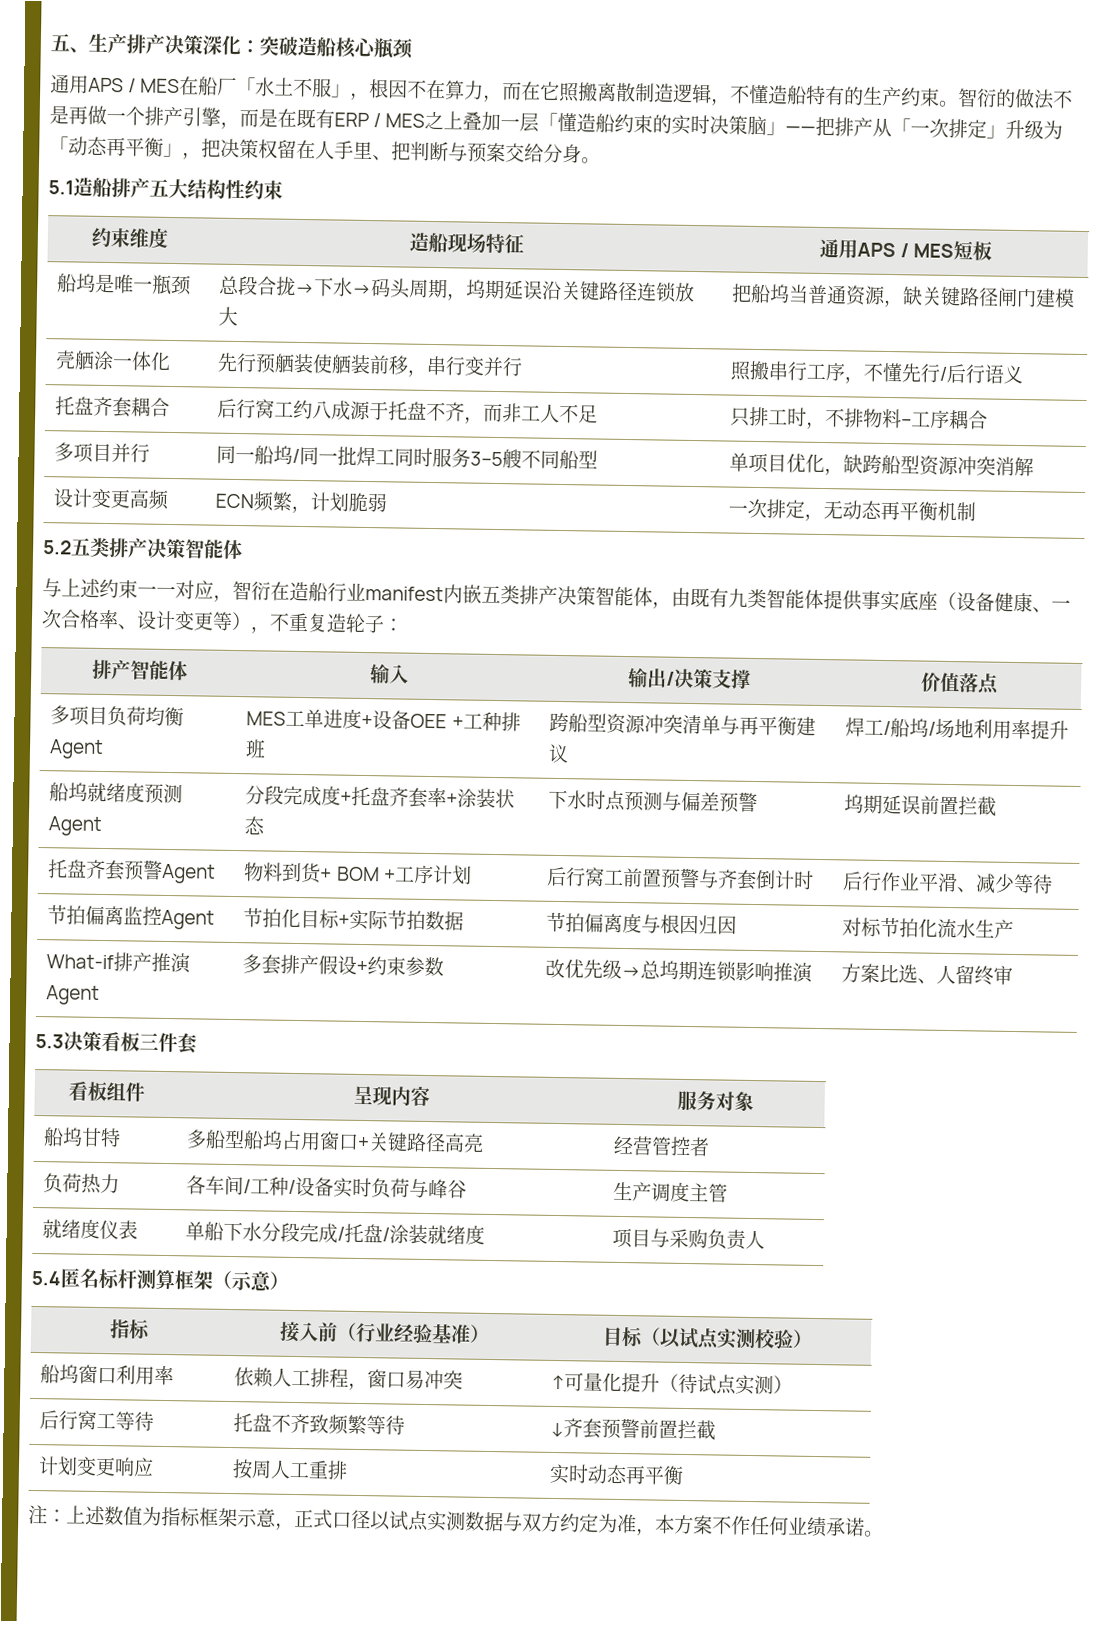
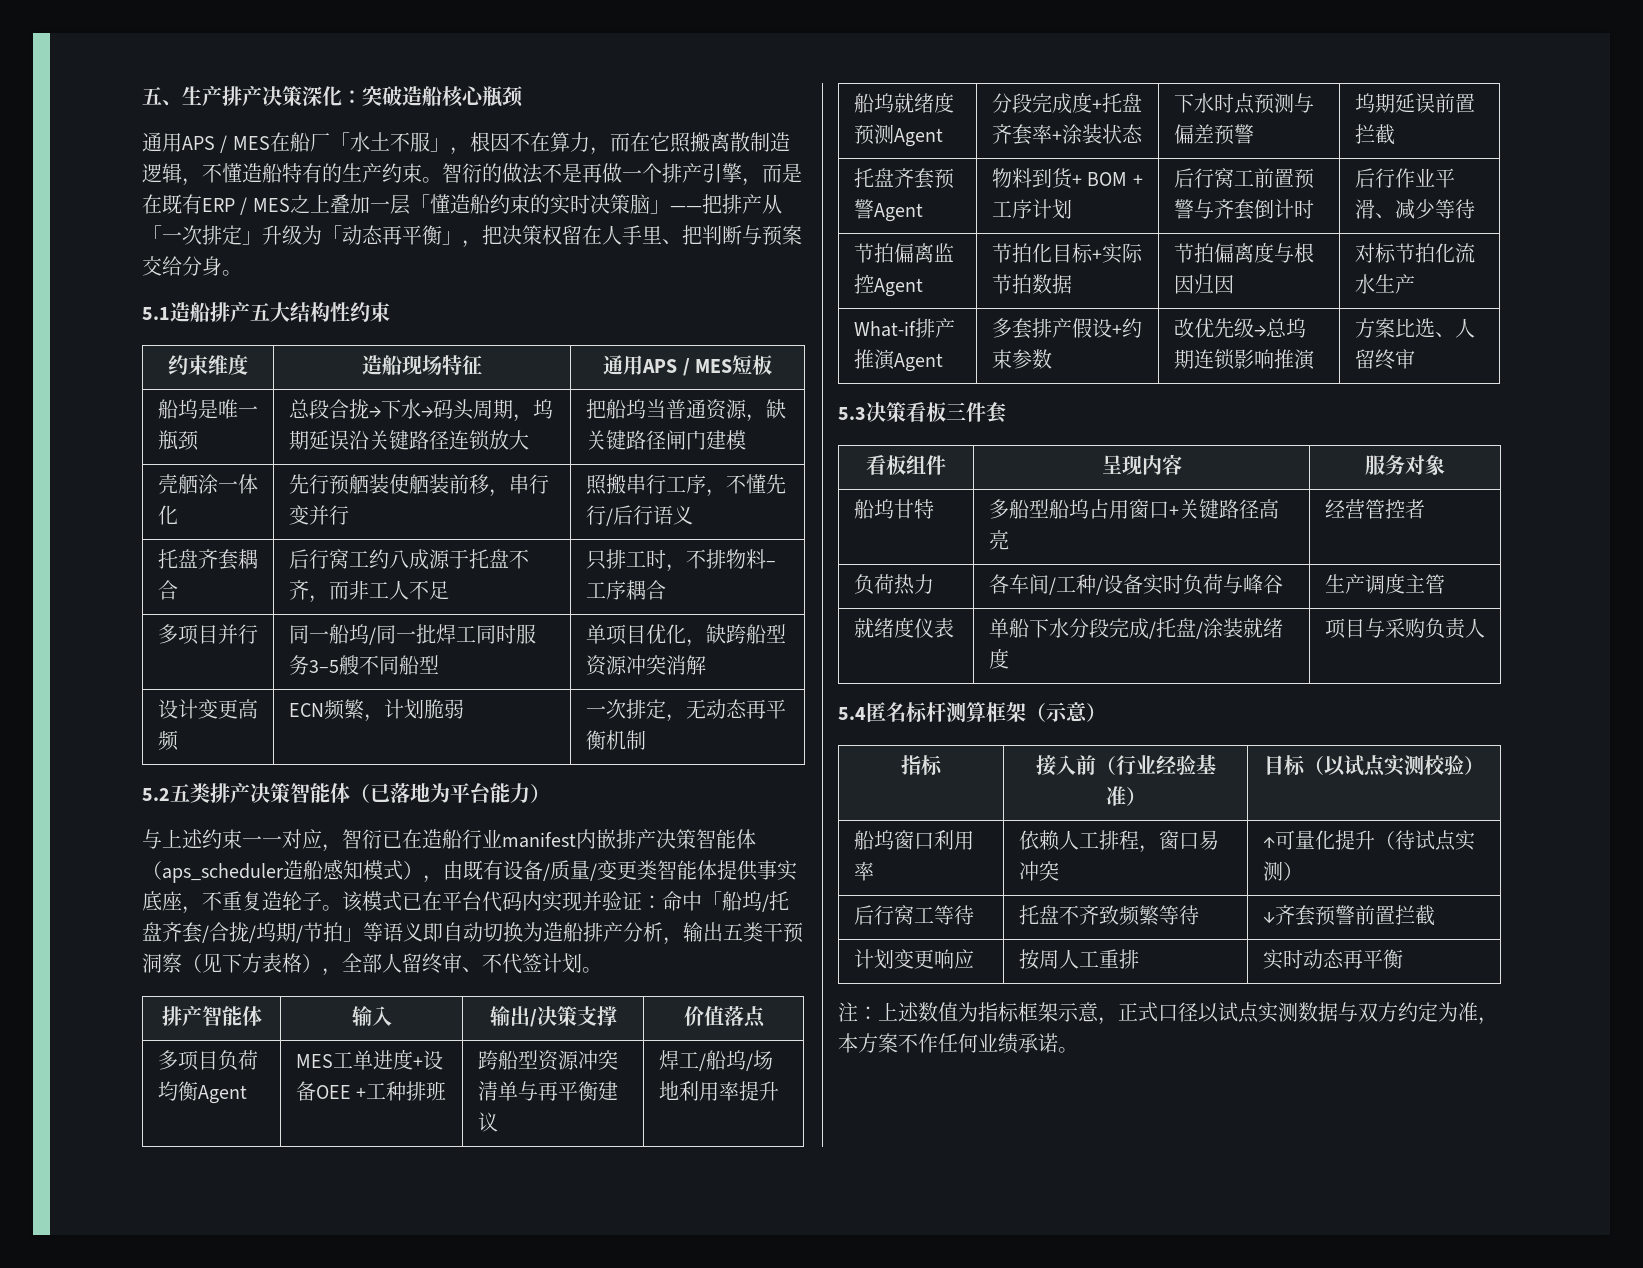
(243, 549) none -> [350,783,550,803] （已落地为平台能力）
(271, 591) none -> [382,830,402,848] 已
[481,585,748,609] 五类排产决策智能体，由既有九 -> [616,829,756,849] [142,859,637,883] 排产决策智能体（aps_scheduler造船感知模式），由既有设备/质量/变更
[937,591,1071,613] [41,609,404,634] （设备健康、一次合格率、设计变更等），不重复造轮子： -> [182,891,789,914] [142,922,803,945] [142,953,602,976] ，不重复造轮子。该模式已在平台代码内实现并验证：命中「船坞/托盘齐套/合拢/坞期/节拍」等语义即自动切换为造船排产分析，输出五类干预洞察（见下方表格），全部人留终审、不代签计划。

